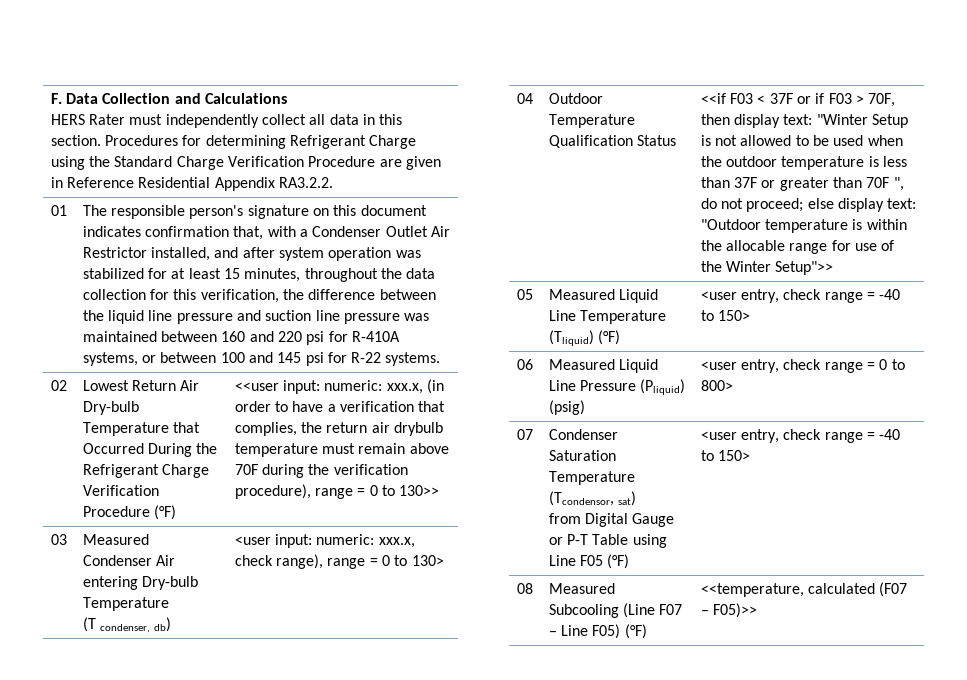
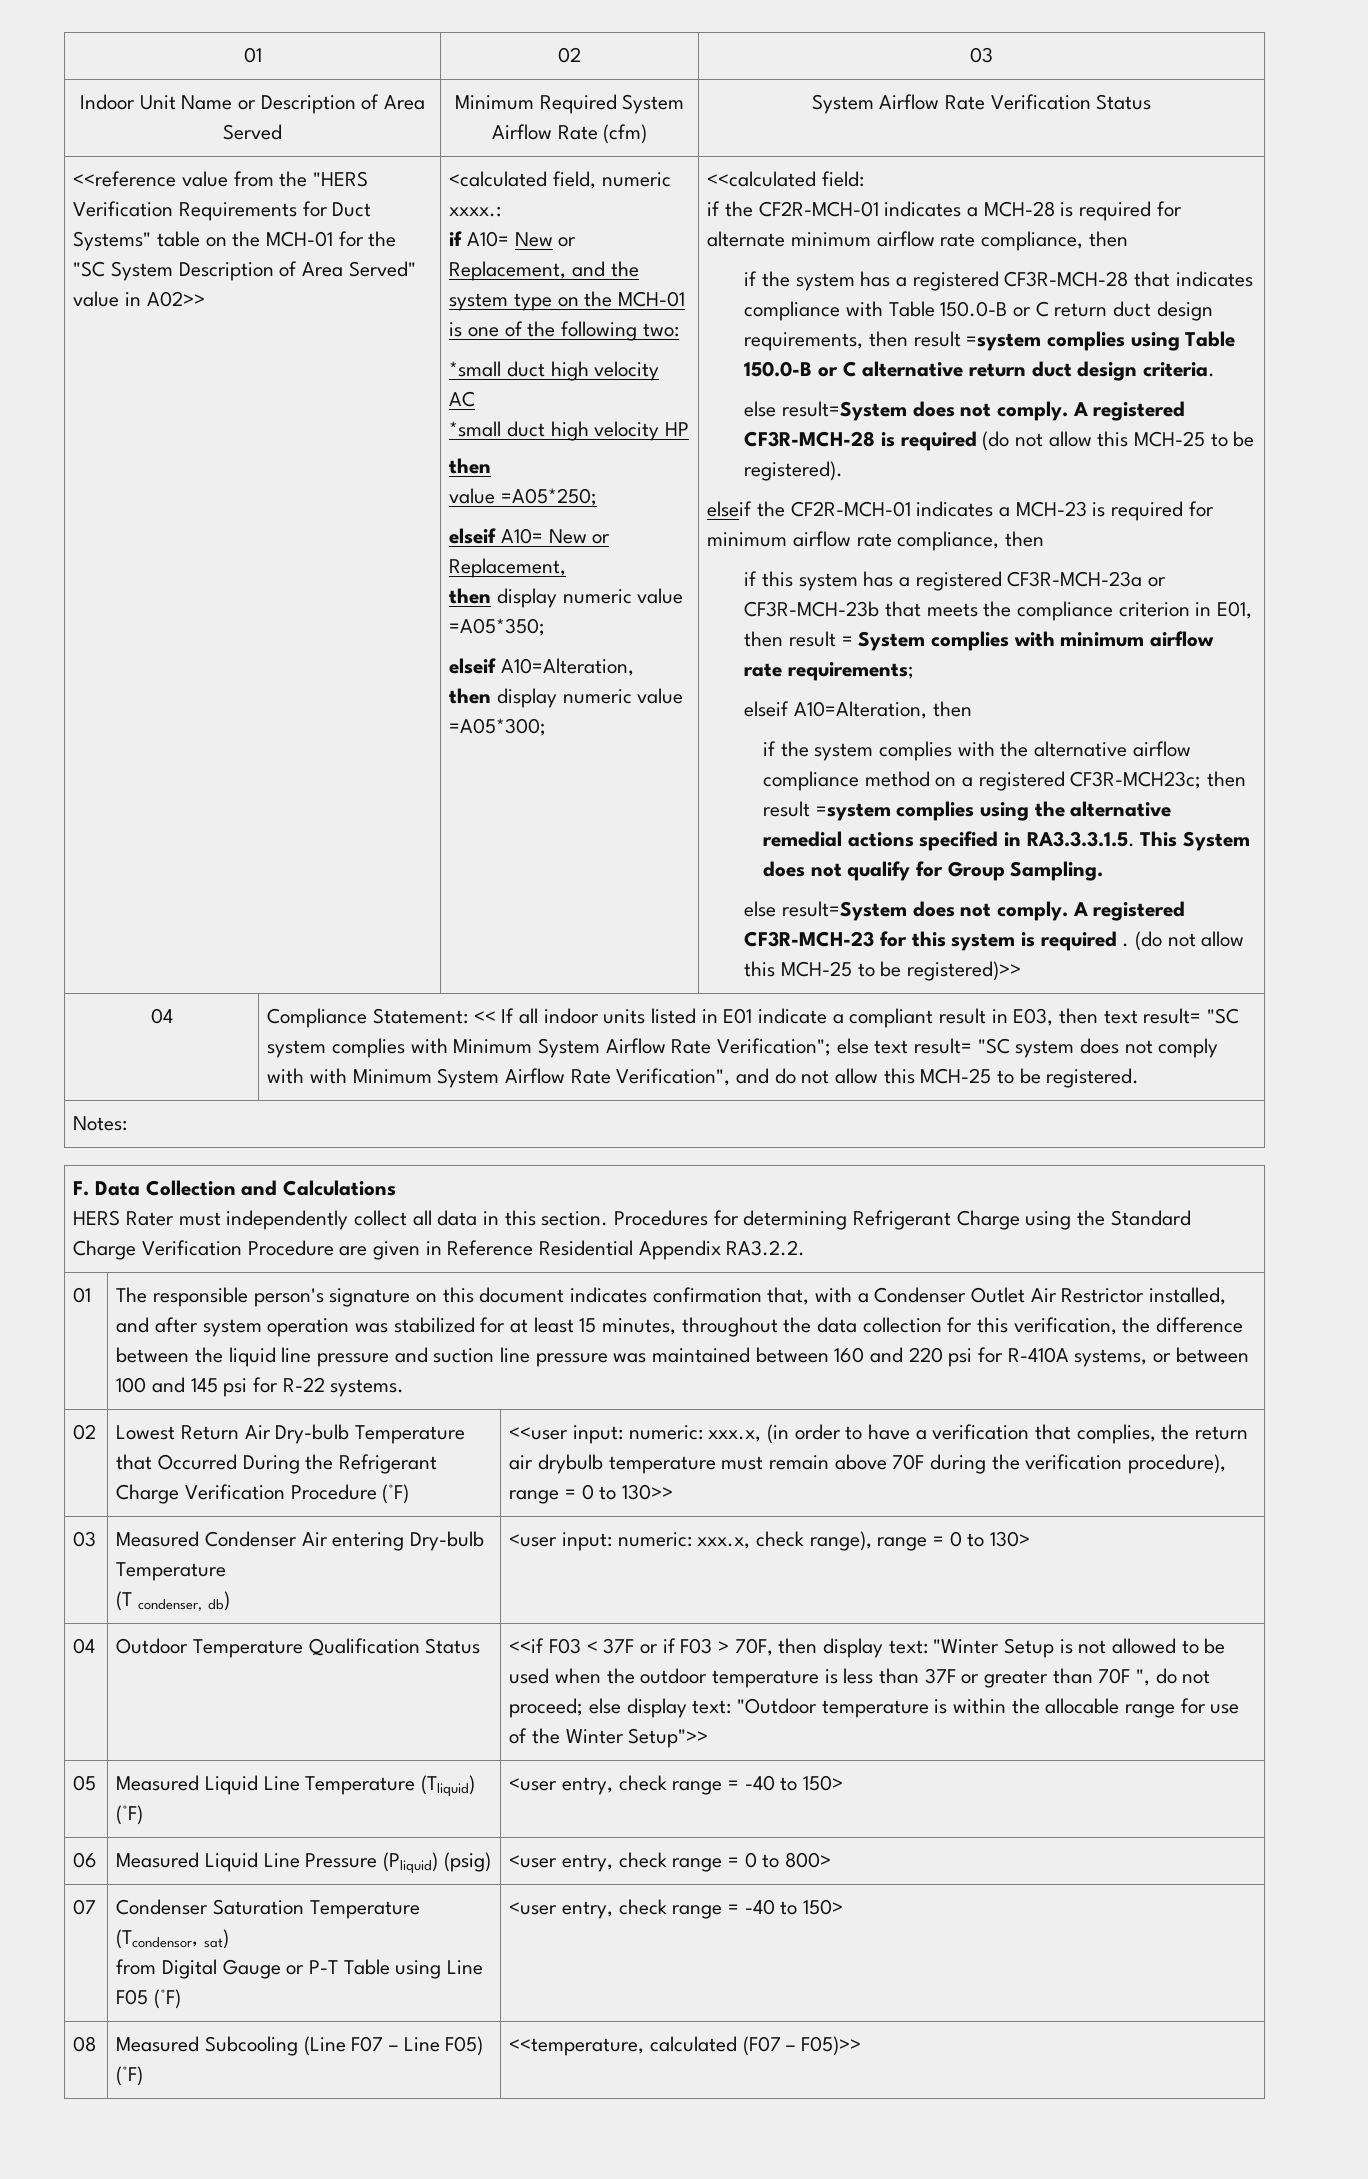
(50, 98) none -> [243,47,262,63] [558,47,581,63] [970,47,993,63] [79,94,426,114] [223,124,282,140] [454,94,685,114] [491,124,648,144] [811,94,1152,114] [73,171,369,187] [73,201,372,221] [73,231,397,251] [73,261,416,281] [73,291,205,307] [449,171,671,189] [449,206,502,217] [449,231,577,247] [449,261,639,281] [449,291,686,311] [449,321,679,341] [449,361,660,381] [449,391,476,407] [449,421,690,441] [449,458,492,474] [449,488,598,506] [449,528,611,544] [449,558,567,578] [449,588,684,608] [449,618,546,636] [449,658,635,676] [449,688,684,708] [449,718,547,736] [707,171,865,187] [707,201,1182,221] [707,231,1128,251] [744,271,1253,291] [744,301,1213,321] [744,331,1236,351] [744,361,1216,381] [744,401,1186,421] [744,431,1255,451] [744,461,844,481] [707,501,1214,521] [707,531,1045,551] [744,571,1167,591] [744,601,1253,621] [744,631,1215,651] [744,662,915,681] [744,701,972,719] [762,741,1191,761] [762,771,1246,791] [762,801,1172,821] [762,831,1250,851] [762,861,1104,881] [744,901,1186,921] [744,931,1245,951] [744,961,1022,981] [150,1008,173,1024] [267,1008,1240,1028] [267,1038,1219,1058] [267,1068,1140,1088] [73,1116,128,1131] 01 | 02 | 03 // Indoor Unit Name or Description of Area Served | Minimum Required System Airflow Rate (cfm) | System Airflow Rate Verification Status // <<reference value from the "HERS Verification Requirements for Duct Systems" table on the MCH-01 for the "SC System Description of Area Served" value in A02>> | <calculated field, numeric xxxx.: // if A10= New or Replacement, and the system type on the MCH-01 is one of the following two: // *small duct high velocity AC // *small duct high velocity HP // then // value =A05*250; // elseif A10= New or Replacement, // then display numeric value =A05*350; // elseif A10=Alteration, // then display numeric value =A05*300; | <<calculated field: // if the CF2R-MCH-01 indicates a MCH-28 is required for alternate minimum airflow rate compliance, then // if the system has a registered CF3R-MCH-28 that indicates compliance with Table 150.0-B or C return duct design requirements, then result =system complies using Table 150.0-B or C alternative return duct design criteria. // else result=System does not comply. A registered CF3R-MCH-28 is required (do not allow this MCH-25 to be registered). // elseif the CF2R-MCH-01 indicates a MCH-23 is required for minimum airflow rate compliance, then // if this system has a registered CF3R-MCH-23a or CF3R-MCH-23b that meets the compliance criterion in E01, then result = System complies with minimum airflow rate requirements; // elseif A10=Alteration, then // if the system complies with the alternative airflow compliance method on a registered CF3R-MCH23c; then result =system complies using the alternative remedial actions specified in RA3.3.3.1.5. This System does not qualify for Group Sampling. // else result=System does not comply. A registered CF3R-MCH-23 for this system is required . (do not allow this MCH-25 to be registered)>> // 04 | Compliance Statement: << If all indoor units listed in E01 indicate a compliant result in E03, then text result= "SC system complies with Minimum System Airflow Rate Verification"; else text result= "SC system does not comply with with Minimum System Airflow Rate Verification", and do not allow this MCH-25 to be registered. // Notes: //

